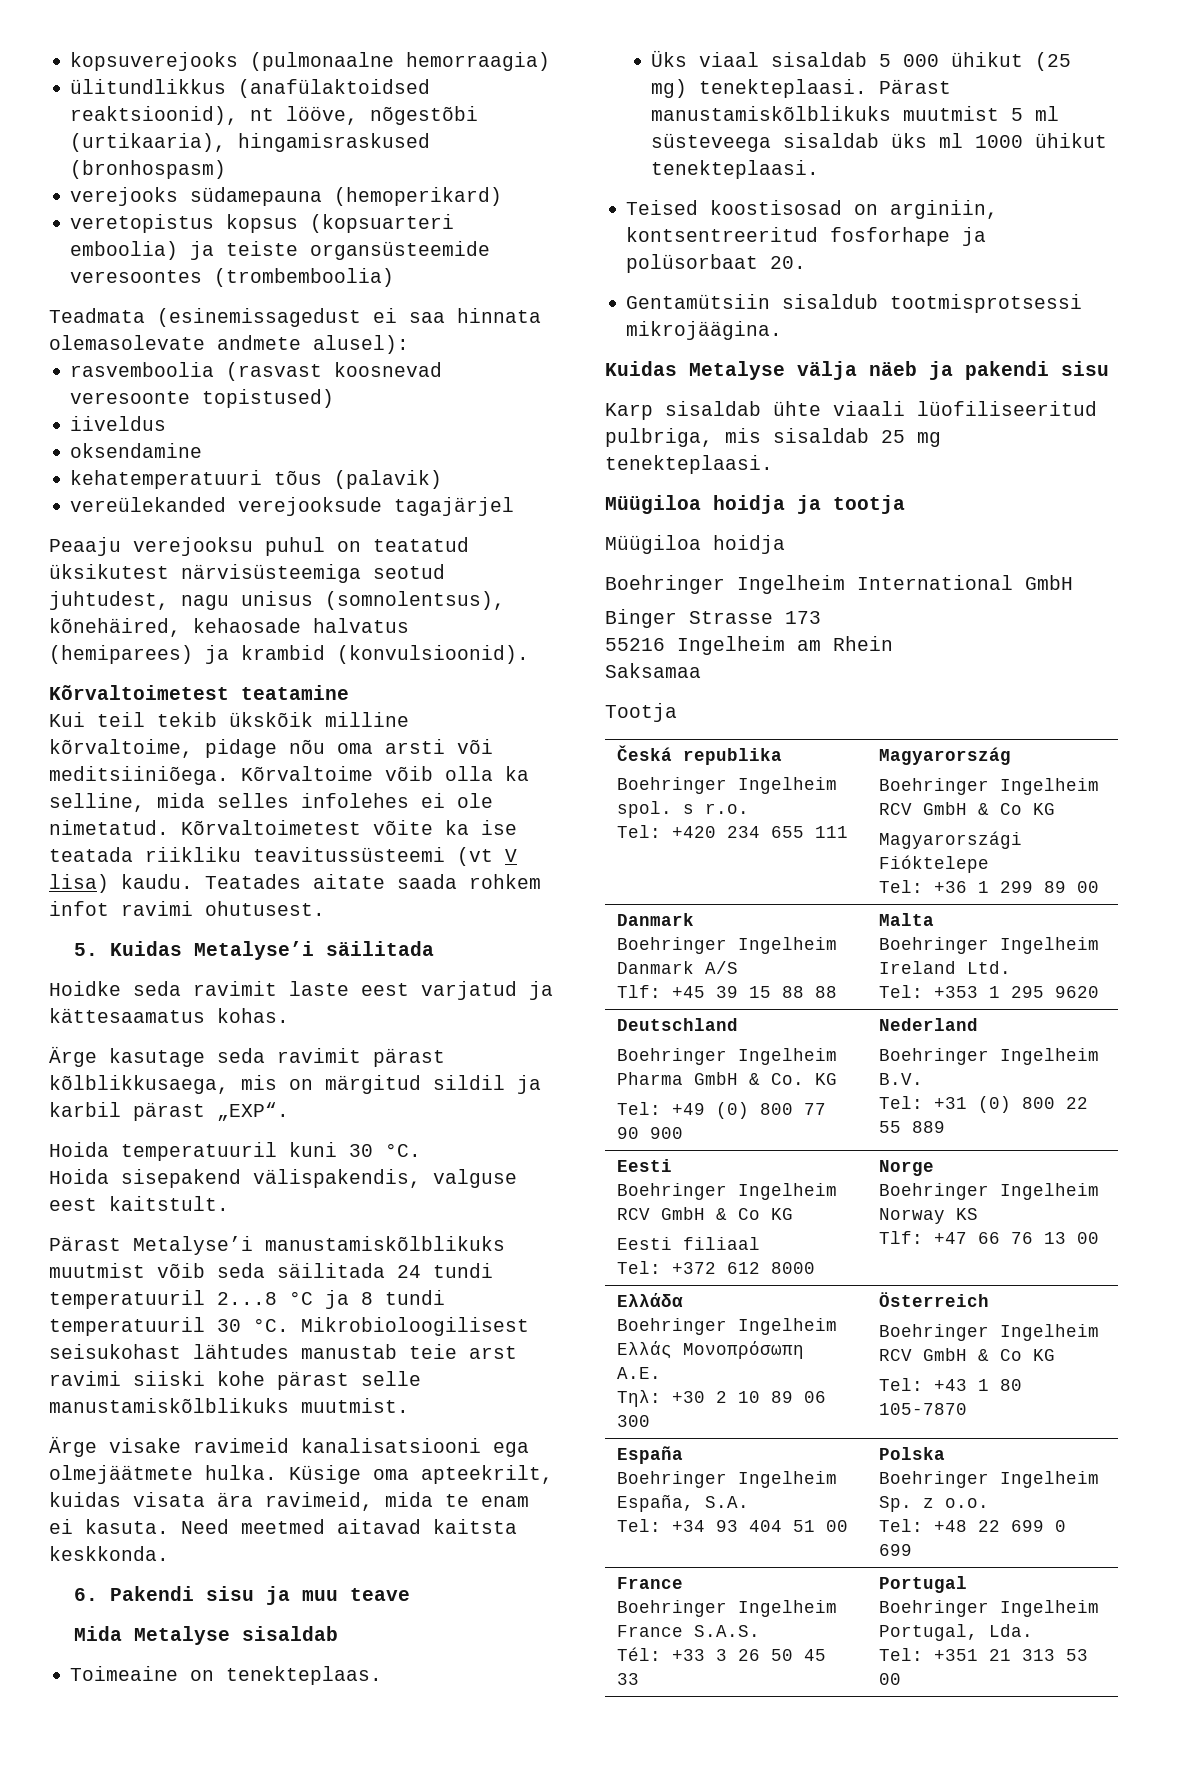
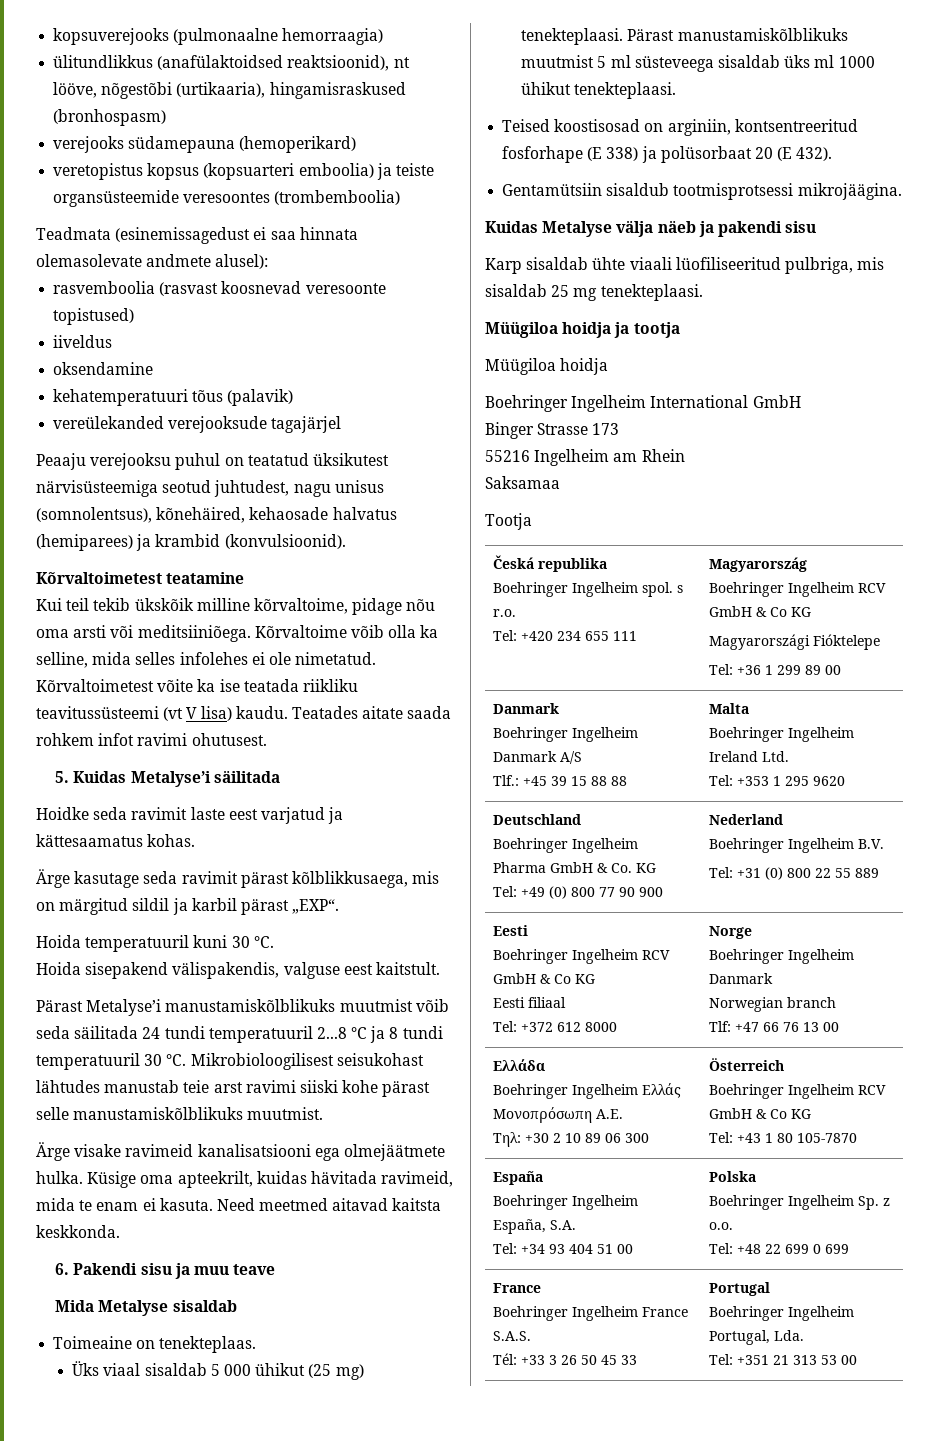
[133,1492,253,1507] visata ära -> [310,1171,377,1184] hävitada
[962,227,987,246] [626,254,807,273] ja polüsorbaat 20. -> [587,146,833,163] (E 338) ja polüsorbaat 20 (E 432).
[616,985,661,998] Tlf: -> [492,775,519,786] Tlf.:
[878,1208,978,1224] Norway KS -> [708,973,773,984] [708,997,836,1012] Danmark // Norwegian branch

